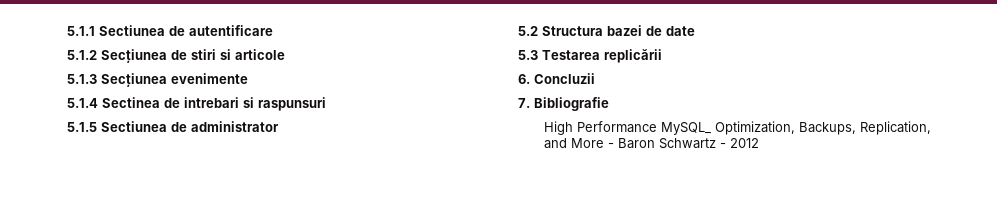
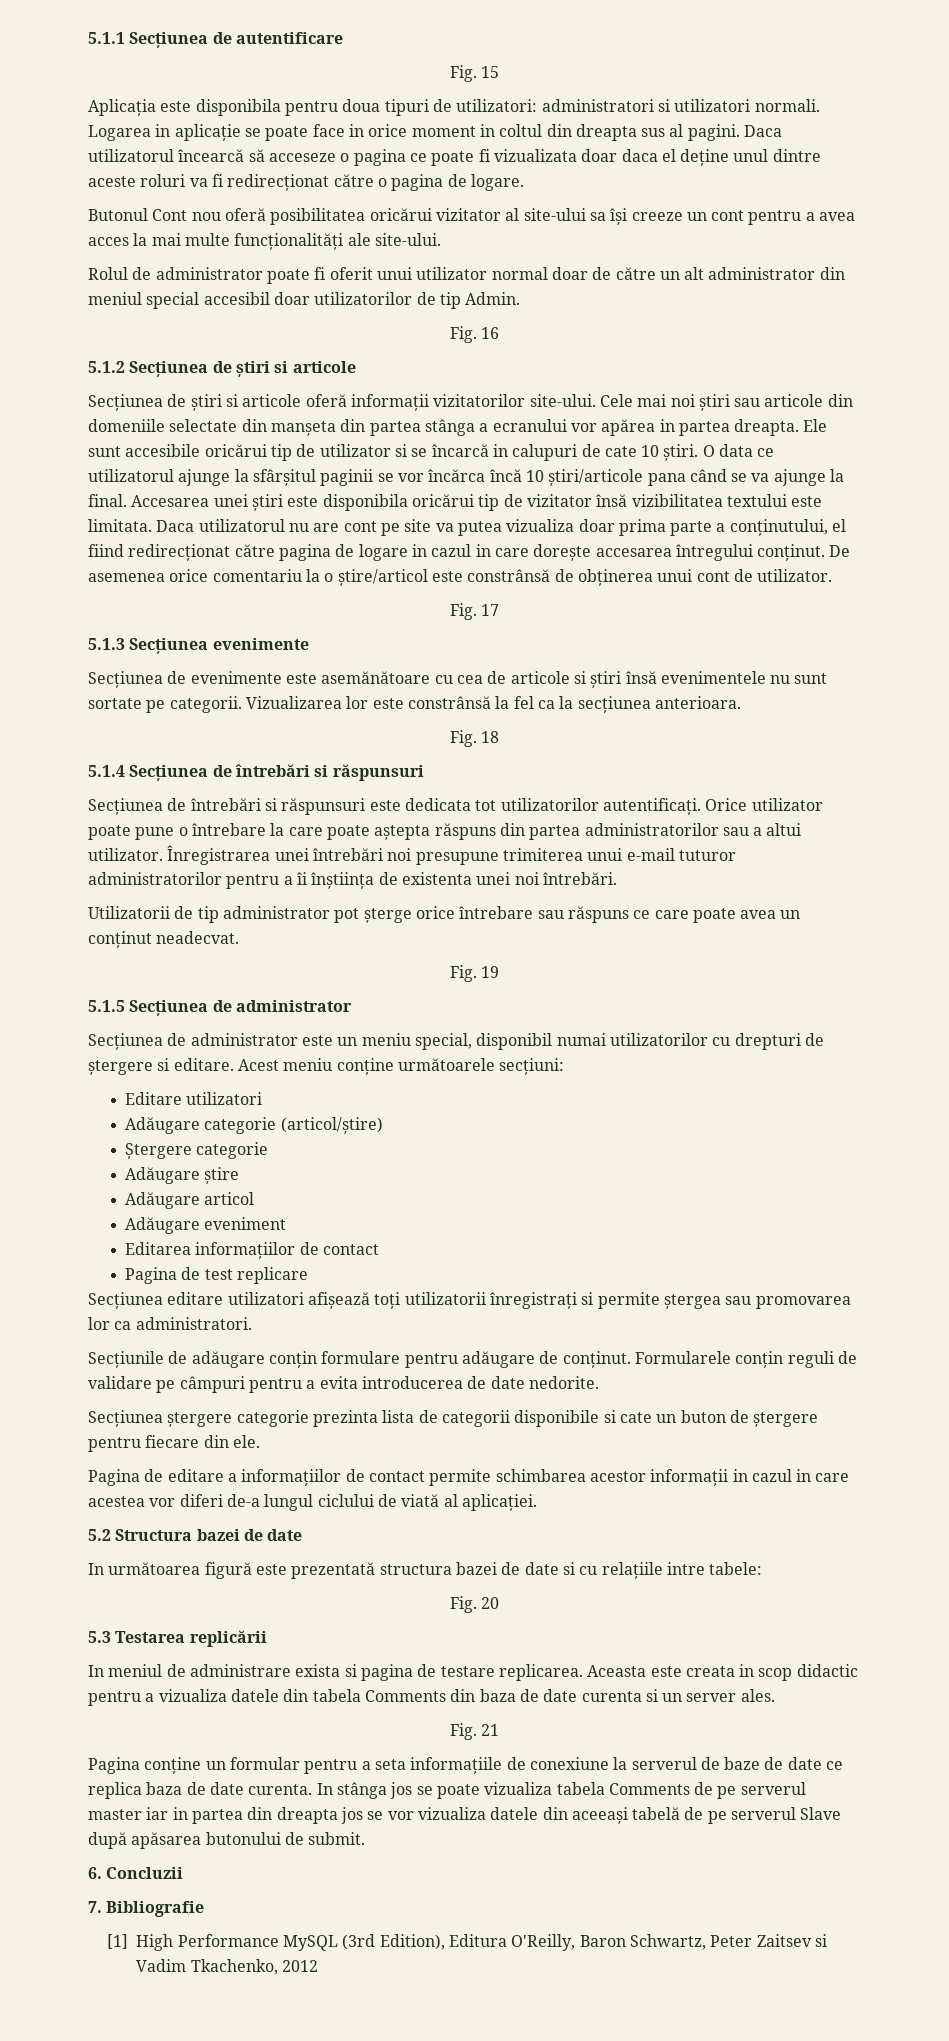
[99,25,165,36] Sectiunea -> [129,32,209,48] Secțiunea
(273, 30) none -> [449,65,500,82] [88,99,820,116] [88,124,783,141] [88,149,821,166] [88,174,524,191] [88,208,856,225] [88,233,441,250] [88,267,845,284] [88,292,521,309] [449,326,500,343] // Fig. 15 // Aplicația este disponibila pentru doua tipuri de utilizatori: administratori si utilizatori normali. Logarea in aplicație se poate face in orice moment in coltul din dreapta sus al pagini. Daca utilizatorul încearcă să acceseze o pagina ce poate fi vizualizata doar daca el deține unul dintre aceste roluri va fi redirecționat către o pagina de logare. // Butonul Cont nou oferă posibilitatea oricărui vizitator al site-ului sa își creeze un cont pentru a avea acces la mai multe funcționalități ale site-ului. // Rolul de administrator poate fi oferit unui utilizator normal doar de către un alt administrator din meniul special accesibil doar utilizatorilor de tip Admin. // Fig. 16
[191,49,216,60] stiri -> [235,361,270,377] știri
[67,73,248,87] [67,97,326,111] 5.1.3 Secțiunea evenimente // 5.1.4 Sectinea de intrebari si raspunsuri -> [88,394,853,411] [88,419,828,436] [88,444,775,461] [88,469,845,486] [88,494,823,511] [88,519,847,536] [88,544,851,561] [88,569,833,586] [449,603,500,620] [88,638,309,654] [88,671,828,688] [88,696,741,713] [449,730,500,747] [88,764,424,781] [88,798,823,815] [88,823,802,840] [88,845,736,865] [88,872,617,889] [88,906,801,923] [88,931,240,948] [449,965,500,982] Secțiunea de știri si articole oferă informații vizitatorilor site-ului. Cele mai noi știri sau articole din domeniile selectate din manșeta din partea stânga a ecranului vor apărea in partea dreapta. Ele sunt accesibile oricărui tip de utilizator si se încarcă in calupuri de cate 10 știri. O data ce utilizatorul ajunge la sfârșitul paginii se vor încărca încă 10 știri/articole pana când se va ajunge la final. Accesarea unei știri este disponibila oricărui tip de vizitator însă vizibilitatea textului este limitata. Daca utilizatorul nu are cont pe site va putea vizualiza doar prima parte a conținutului, el fiind redirecționat către pagina de logare in cazul in care dorește accesarea întregului conținut. De asemenea orice comentariu la o știre/articol este constrânsă de obținerea unui cont de utilizator. // Fig. 17 // 5.1.3 Secțiunea evenimente // Secțiunea de evenimente este asemănătoare cu cea de articole si știri însă evenimentele nu sunt sortate pe categorii. Vizualizarea lor este constrânsă la fel ca la secțiunea anterioara. // Fig. 18 // 5.1.4 Secțiunea de întrebări si răspunsuri // Secțiunea de întrebări si răspunsuri este dedicata tot utilizatorilor autentificați. Orice utilizator poate pune o întrebare la care poate aștepta răspuns din partea administratorilor sau a altui utilizator. Înregistrarea unei întrebări noi presupune trimiterea unui e-mail tuturor administratorilor pentru a îi înștiința de existenta unei noi întrebări. // Utilizatorii de tip administrator pot șterge orice întrebare sau răspuns ce care poate avea un conținut neadecvat. // Fig. 19
[101,121,279,132] Sectiunea de administrator -> [129,1000,352,1016] [88,1033,824,1050] [88,1058,565,1075] [124,1092,263,1105] [124,1117,383,1134] [124,1142,269,1159] [124,1167,240,1184] [124,1192,255,1209] [124,1217,287,1234] [124,1242,379,1259] [124,1267,308,1284] [88,1292,851,1309] [88,1317,252,1330] [88,1351,857,1368] [88,1376,599,1393] [88,1410,819,1427] [88,1435,260,1452] [88,1469,850,1486] [88,1494,537,1511] Secțiunea de administrator // Secțiunea de administrator este un meniu special, disponibil numai utilizatorilor cu drepturi de ștergere si editare. Acest meniu conține următoarele secțiuni: // Editare utilizatori // Adăugare categorie (articol/știre) // Ștergere categorie // Adăugare știre // Adăugare articol // Adăugare eveniment // Editarea informațiilor de contact // Pagina de test replicare // Secțiunea editare utilizatori afișează toți utilizatorii înregistrați si permite ștergea sau promovarea lor ca administratori. // Secțiunile de adăugare conțin formulare pentru adăugare de conținut. Formularele conțin reguli de validare pe câmpuri pentru a evita introducerea de date nedorite. // Secțiunea ștergere categorie prezinta lista de categorii disponibile si cate un buton de ștergere pentru fiecare din ele. // Pagina de editare a informațiilor de contact permite schimbarea acestor informații in cazul in care acestea vor diferi de-a lungul ciclului de viată al aplicației.
[518,49,662,63] 5.3 Testarea replicării -> [88,1562,763,1579] [449,1596,500,1613] [88,1630,267,1647] [88,1664,858,1681] [88,1689,775,1706] [449,1723,500,1740] [88,1757,844,1774] [88,1782,806,1799] [88,1807,842,1824] [88,1832,366,1849] In următoarea figură este prezentată structura bazei de date si cu relațiile intre tabele: // Fig. 20 // 5.3 Testarea replicării // In meniul de administrare exista si pagina de testare replicarea. Aceasta este creata in scop didactic pentru a vizualiza datele din tabela Comments din baza de date curenta si un server ales. // Fig. 21 // Pagina conține un formular pentru a seta informațiile de conexiune la serverul de baze de date ce replica baza de date curenta. In stânga jos se poate vizualiza tabela Comments de pe serverul master iar in partea din dreapta jos se vor vizualiza datele din aceeași tabelă de pe serverul Slave după apăsarea butonului de submit.
(609, 104) none -> [107,1934,129,1949] [1]
[660,121,931,135] [543,138,726,149] MySQL_ Optimization, Backups, Replication, and More - Baron Schwartz - -> [283,1934,827,1951] [136,1959,278,1975] MySQL (3rd Edition), Editura O'Reilly, Baron Schwartz, Peter Zaitsev si Vadim Tkachenko,

